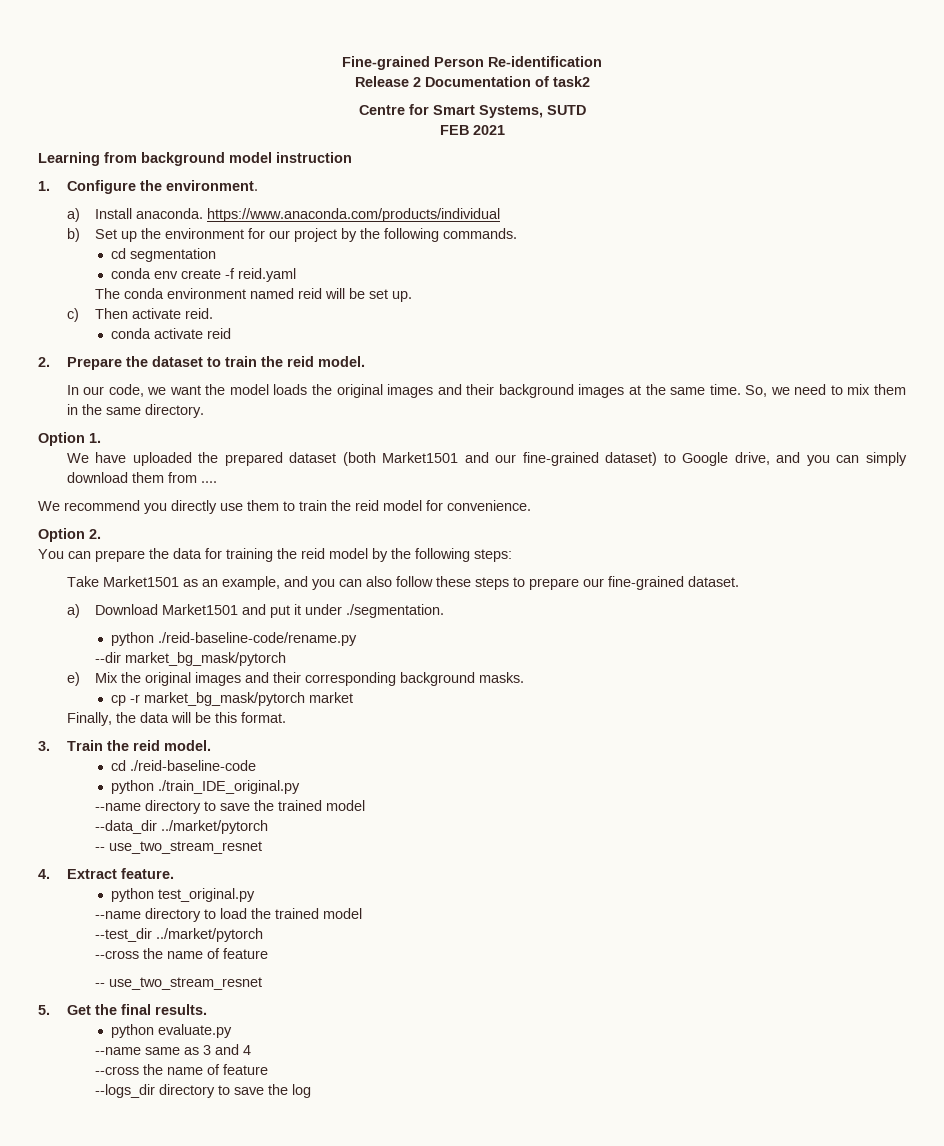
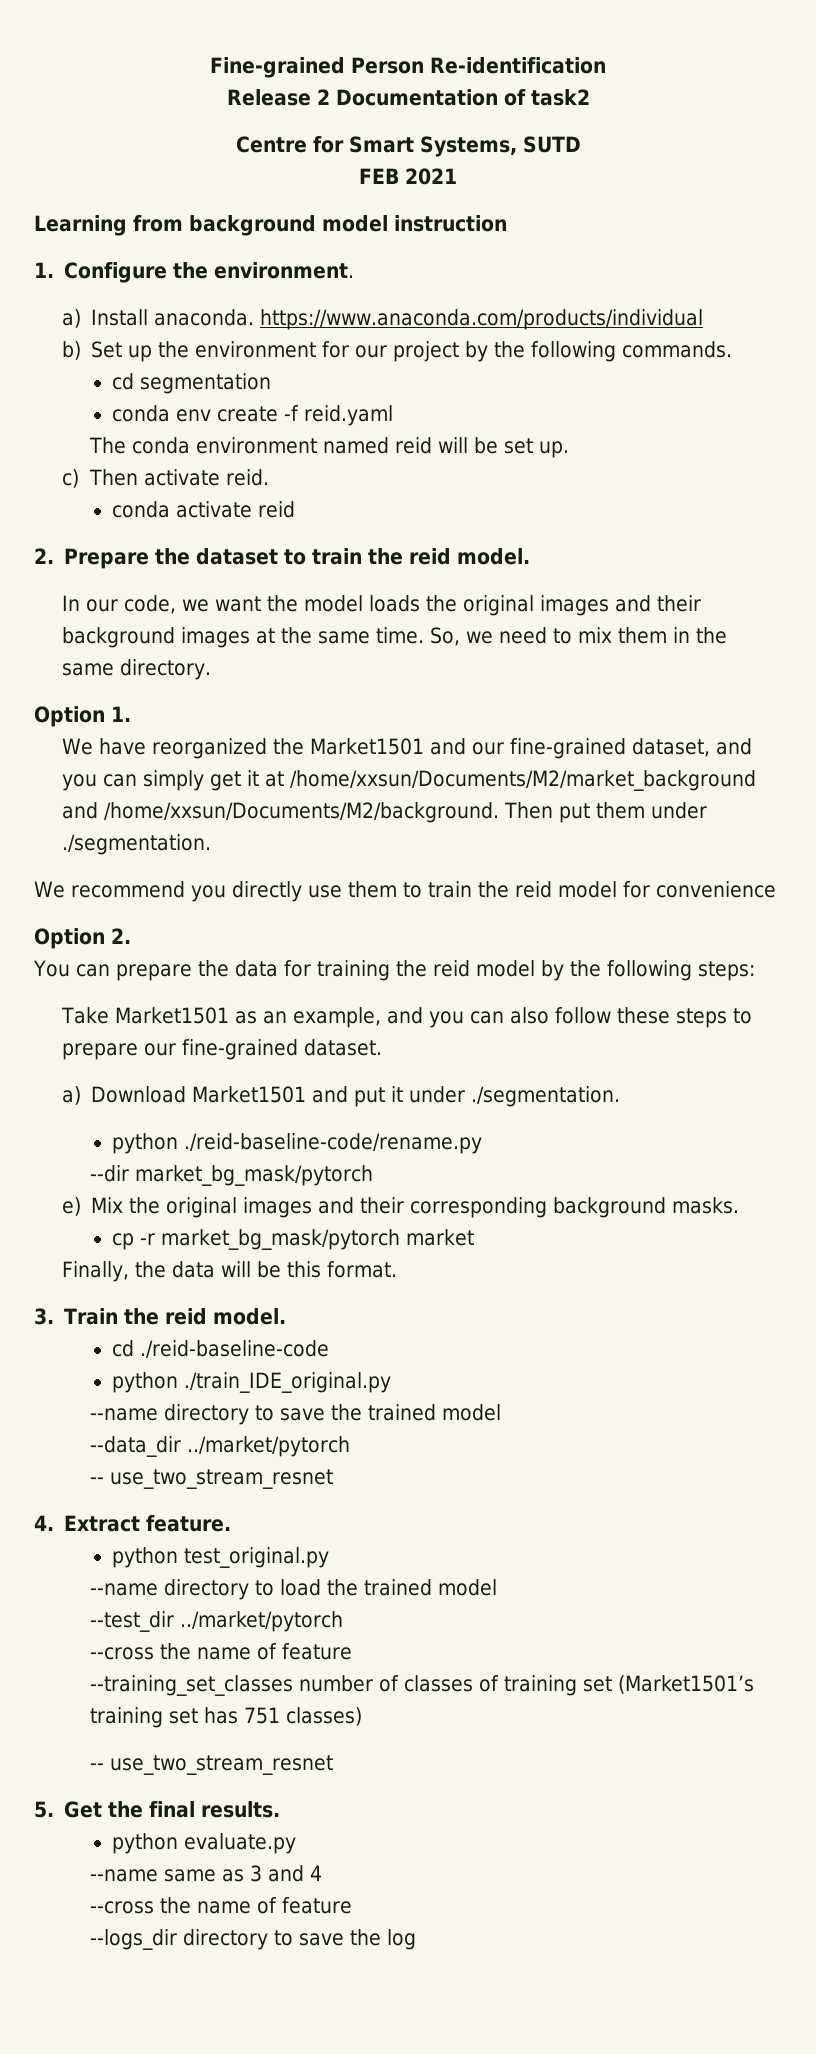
[132,452,908,466] [66,472,217,483] uploaded the prepared dataset (both Market1501 and our fine-grained dataset) to Google drive, and you can simply download them from .... -> [151,738,752,759] [61,770,756,791] [61,802,707,823] [61,834,211,855] reorganized the Market1501 and our fine-grained dataset, and you can simply get it at /home/xxsun/Documents/M2/market_background and /home/xxsun/Documents/M2/background. Then put them under ./segmentation.
[447,500,531,511] convenience. -> [655,881,776,898] convenience
(269, 953) none -> [89,1675,755,1696] [89,1707,362,1728] // --training_set_classes number of classes of training set (Market1501’s training set has 751 classes)

